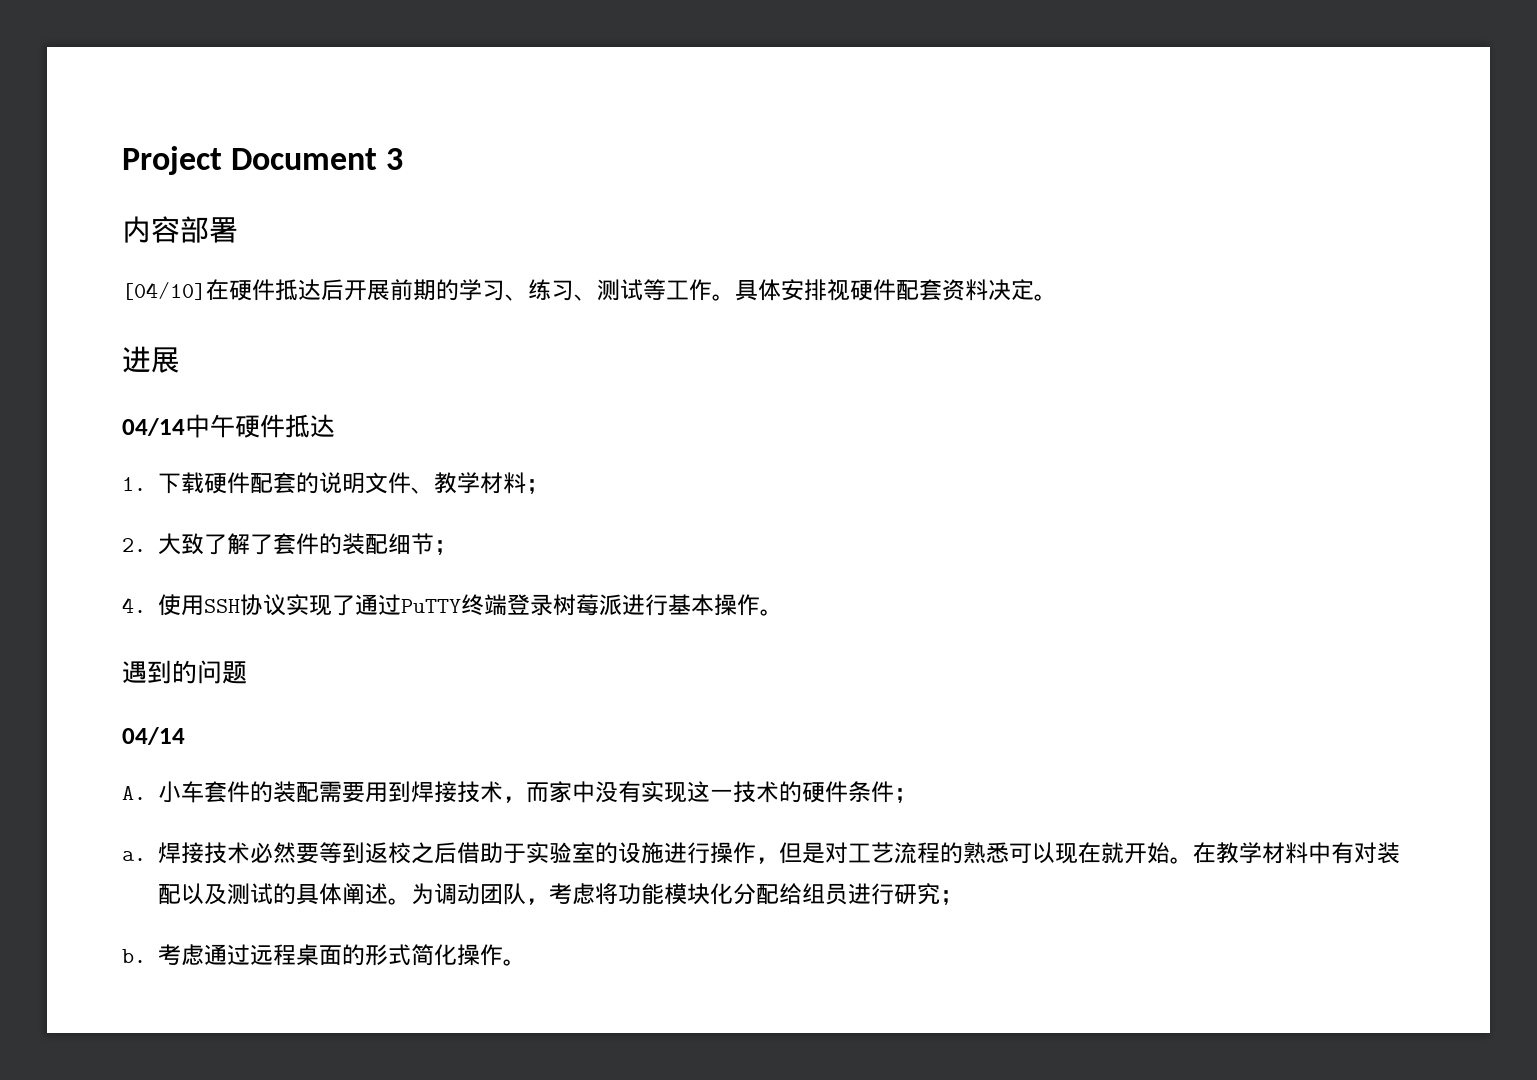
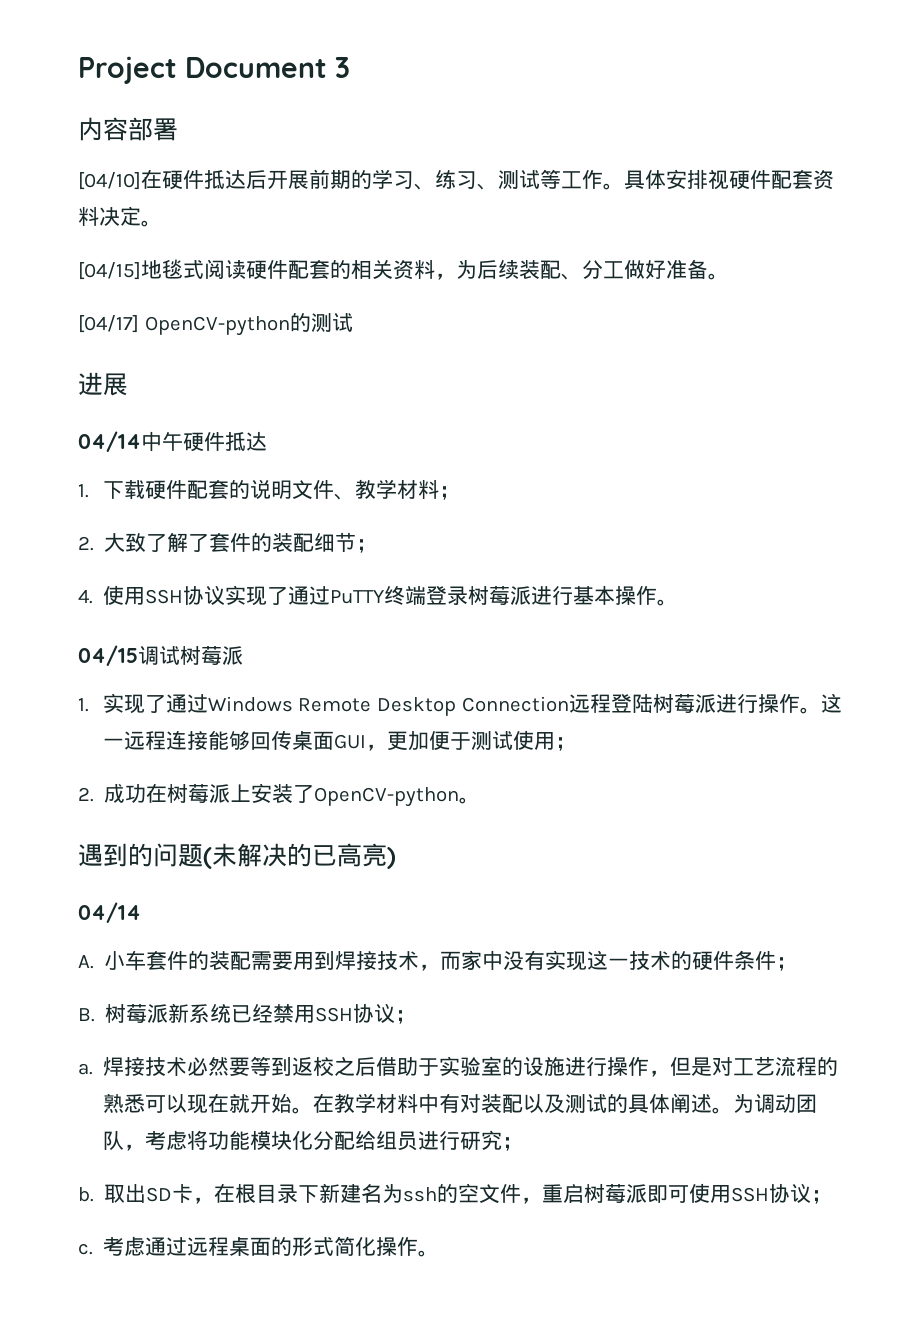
(1057, 297) none -> [78,259,729,280] [78,313,353,336] // [04/15]地毯式阅读硬件配套的相关资料，为后续装配、分工做好准备。 // [04/17] OpenCV-python的测试
[122,660,247,684] 遇到的问题 -> [78,645,243,666] [78,693,842,716] [102,730,576,751] [78,783,481,807] [78,843,396,869] 04/15调试树莓派 // 1.实现了通过Windows Remote Desktop Connection远程登陆树莓派进行操作。这一远程连接能够回传桌面GUI，更加便于测试使用； // 2.成功在树莓派上安装了OpenCV-python。 // 遇到的问题(未解决的已高亮)
(917, 795) none -> [78,1003,417,1024] // B.树莓派新系统已经禁用SSH协议；
(146, 956) none -> [104,1183,833,1204] [78,1243,93,1255] 取出SD卡，在根目录下新建名为ssh的空文件，重启树莓派即可使用SSH协议； // c.

